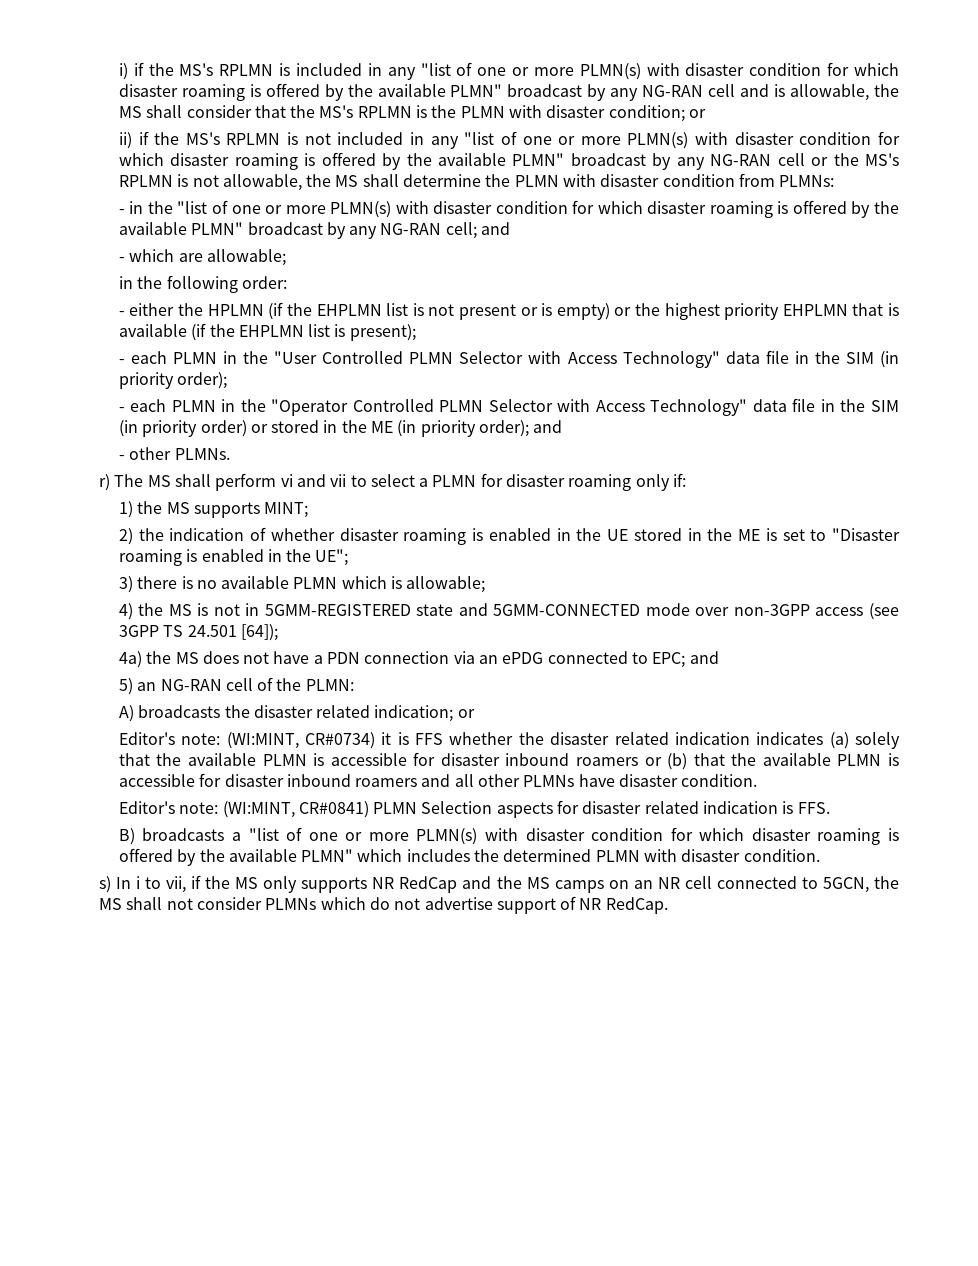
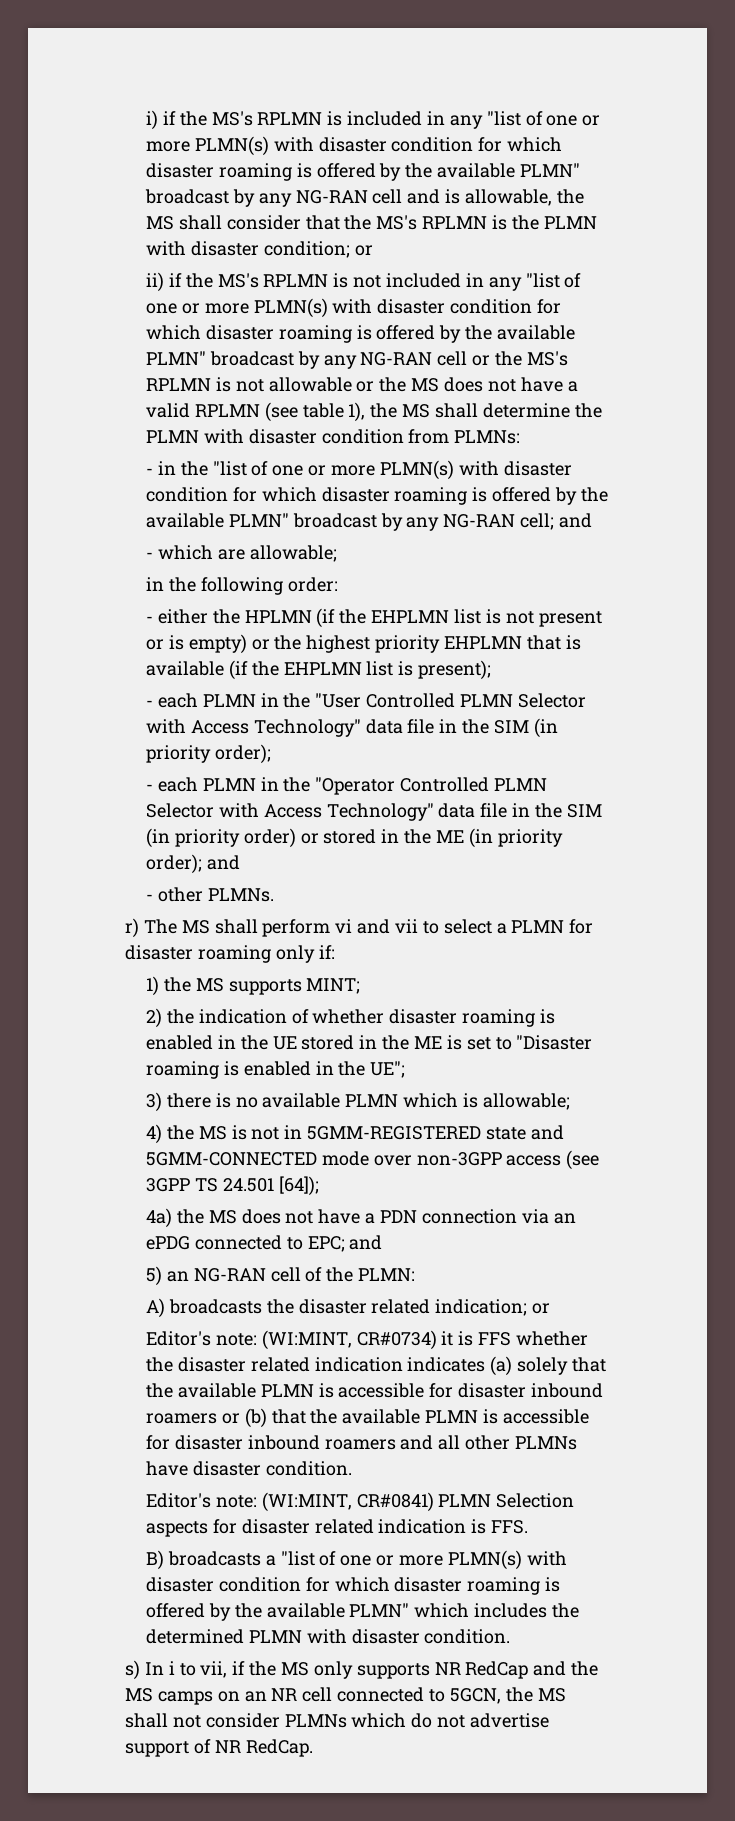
[222,174,302,191] allowable, -> [268,377,578,392] [145,402,366,422] allowable or the MS does not have a valid RPLMN (see table 1),

